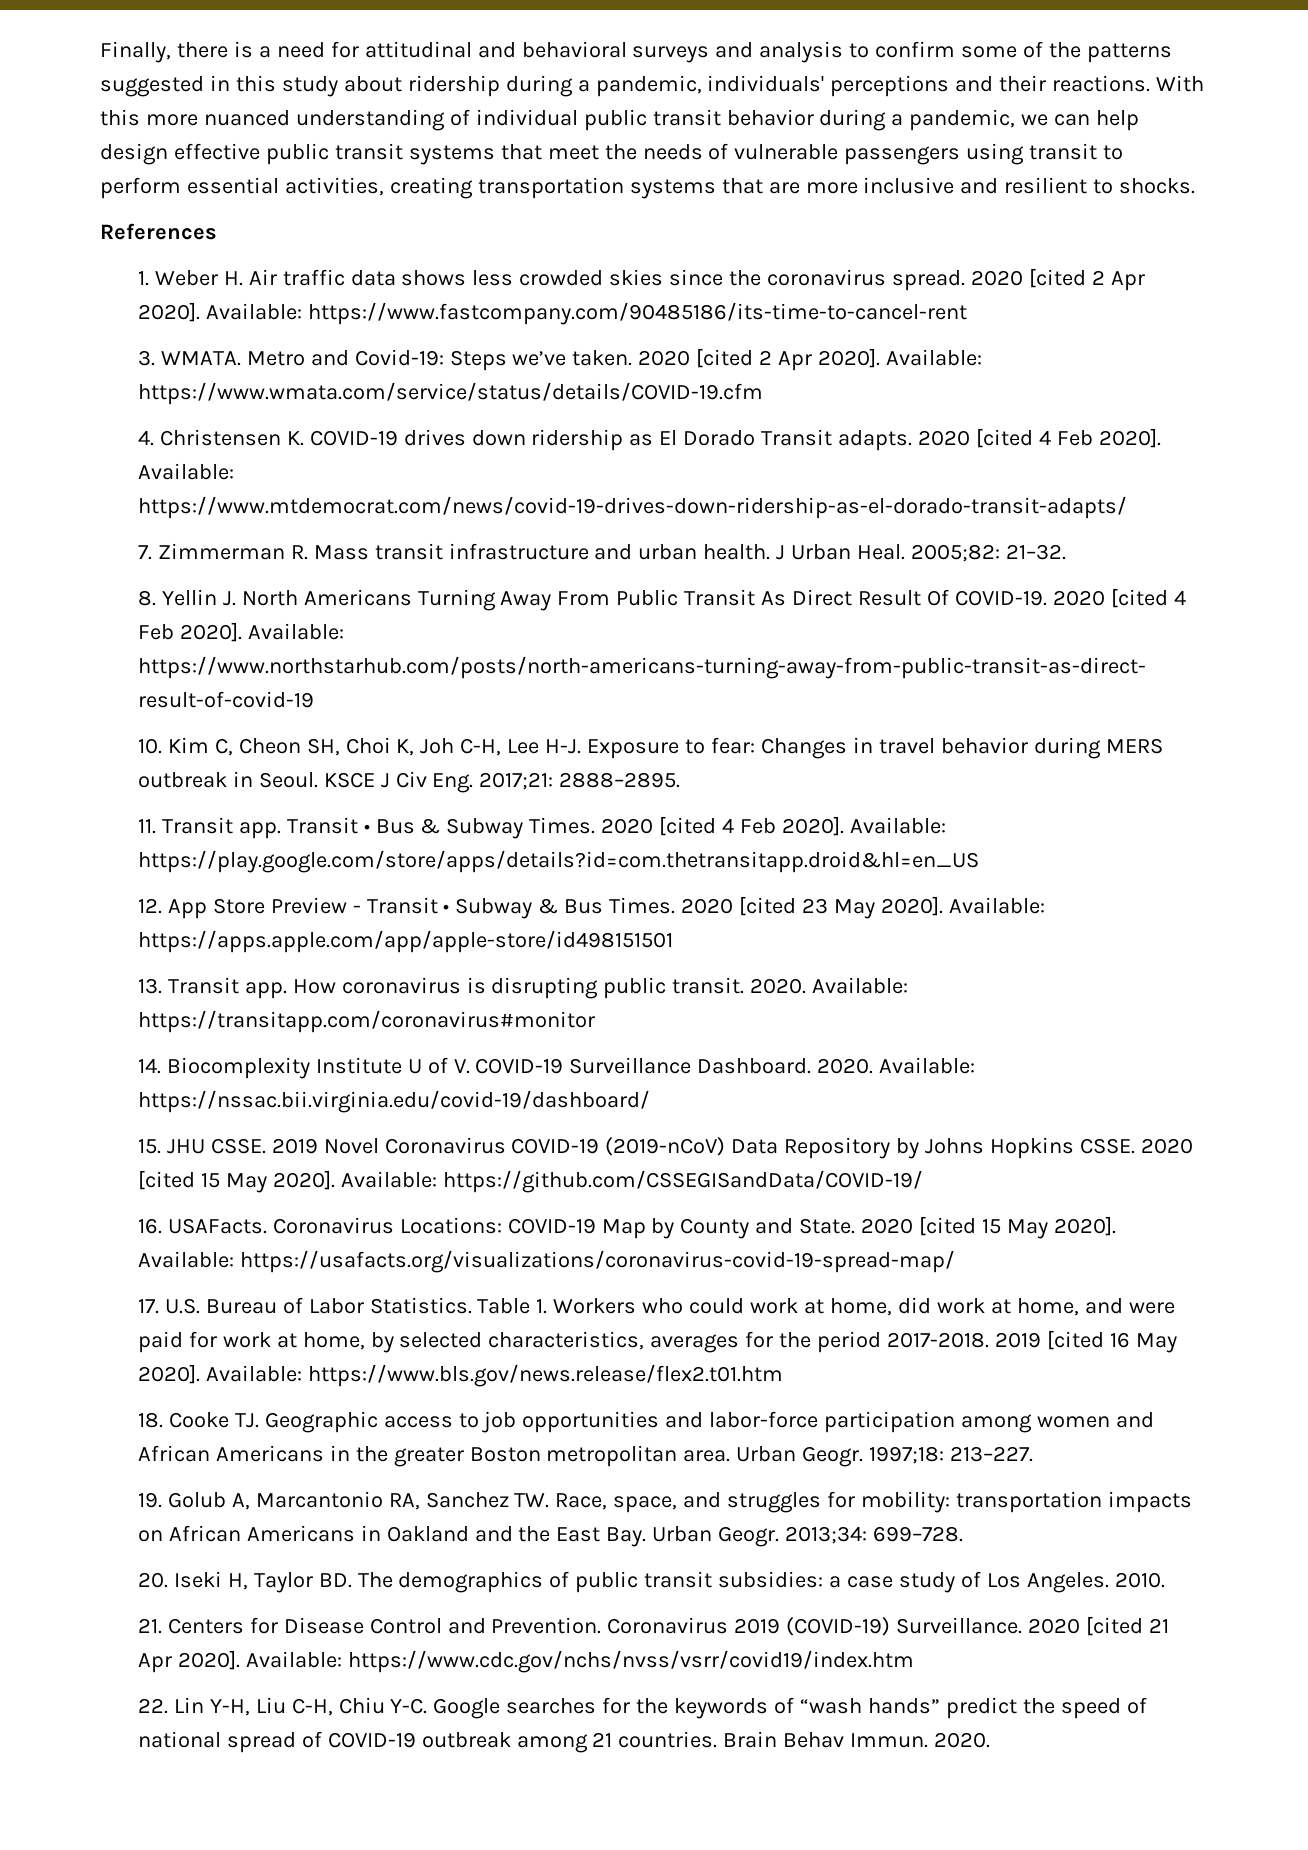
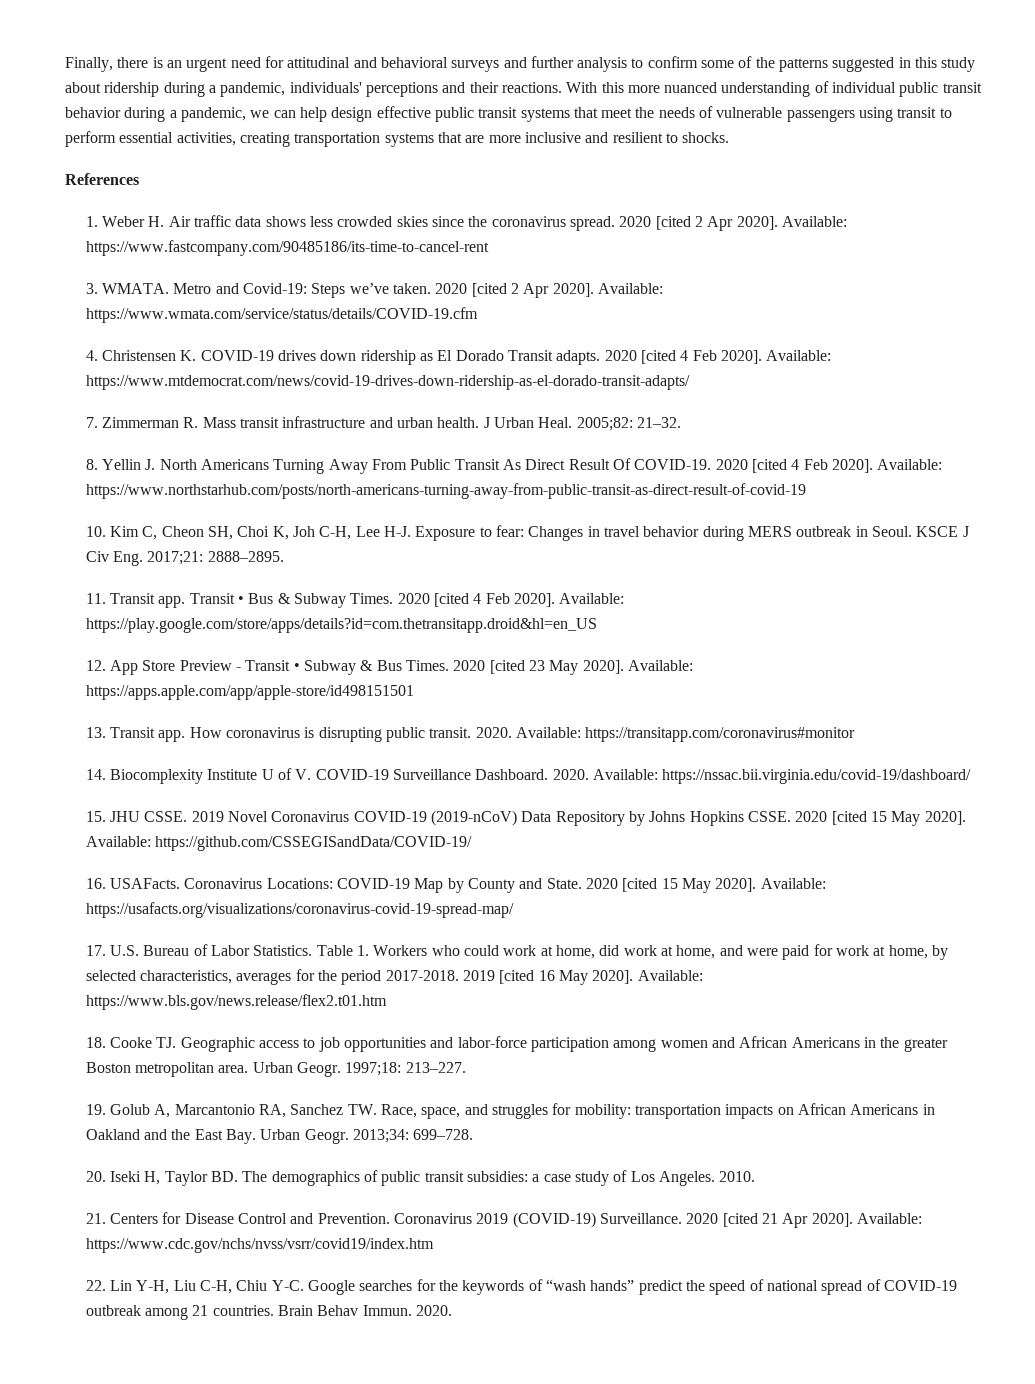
[258,46,271,58] a -> [166,58,228,72] an urgent
(754, 50) none -> [530,56,574,68] further

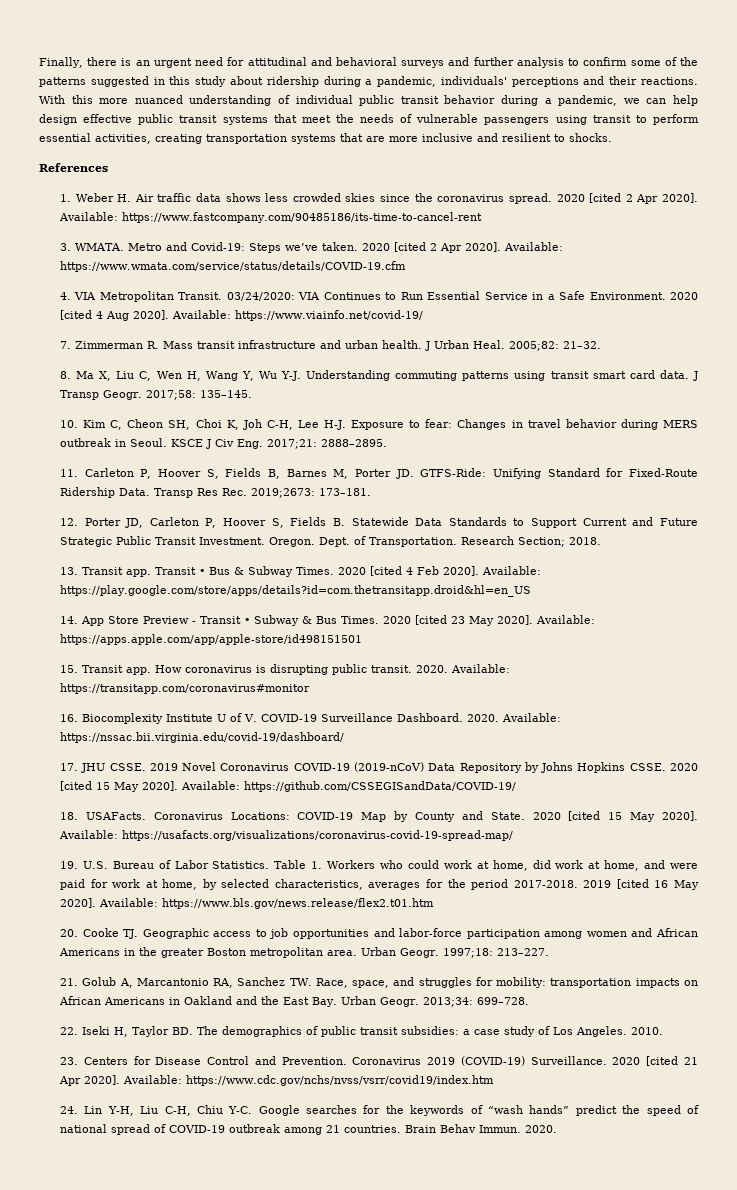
[102,350,832,365] [85,375,690,390] Christensen K. COVID-19 drives down ridership as El Dorado Transit adapts. 2020 [cited 4 Feb 2020]. Available: https://www.mtdemocrat.com/news/covid-19-drives-down-ridership-as-el-dorado-transit-adapts/ -> [74,291,699,302] [59,310,423,321] VIA Metropolitan Transit. 03/24/2020: VIA Continues to Run Essential Service in a Safe Environment. 2020 [cited 4 Aug 2020]. Available: https://www.viainfo.net/covid-19/
[102,458,943,474] [85,483,806,499] Yellin J. North Americans Turning Away From Public Transit As Direct Result Of COVID-19. 2020 [cited 4 Feb 2020]. Available: https://www.northstarhub.com/posts/north-americans-turning-away-from-public-transit-as-direct-result-of-covid-19 -> [76,370,698,381] [59,390,252,400] Ma X, Liu C, Wen H, Wang Y, Wu Y-J. Understanding commuting patterns using transit smart card data. J Transp Geogr. 2017;58: 135–145.
(106, 598) none -> [84,468,699,479] [59,487,371,498] [59,517,699,528] [59,536,601,547] [59,567,78,575] Carleton P, Hoover S, Fields B, Barnes M, Porter JD. GTFS-Ride: Unifying Standard for Fixed-Route Ridership Data. Transp Res Rec. 2019;2673: 173–181. // 12. Porter JD, Carleton P, Hoover S, Fields B. Statewide Data Standards to Support Current and Future Strategic Public Transit Investment. Oregon. Dept. of Transportation. Research Section; 2018. // 13.
[85,660,106,671] 12. -> [59,616,78,624] 14.
[85,727,106,738] 13. -> [59,665,78,673] 15.
[85,769,106,780] 14. -> [59,714,78,722] 16.
[85,811,106,822] 15. -> [59,763,78,771] 17.
[85,878,106,889] 16. -> [59,812,78,820] 18.
[85,945,106,956] 17. -> [59,861,78,869] 19.
[85,1037,106,1048] 18. -> [59,929,78,937] 20.
[85,1104,106,1115] 19. -> [59,978,78,986] 21.
[85,1171,106,1182] 20. -> [59,1027,78,1035] 22.
[85,1213,106,1224] 21. -> [59,1057,78,1065] 23.
[85,1280,106,1291] 22. -> [59,1106,78,1114] 24.

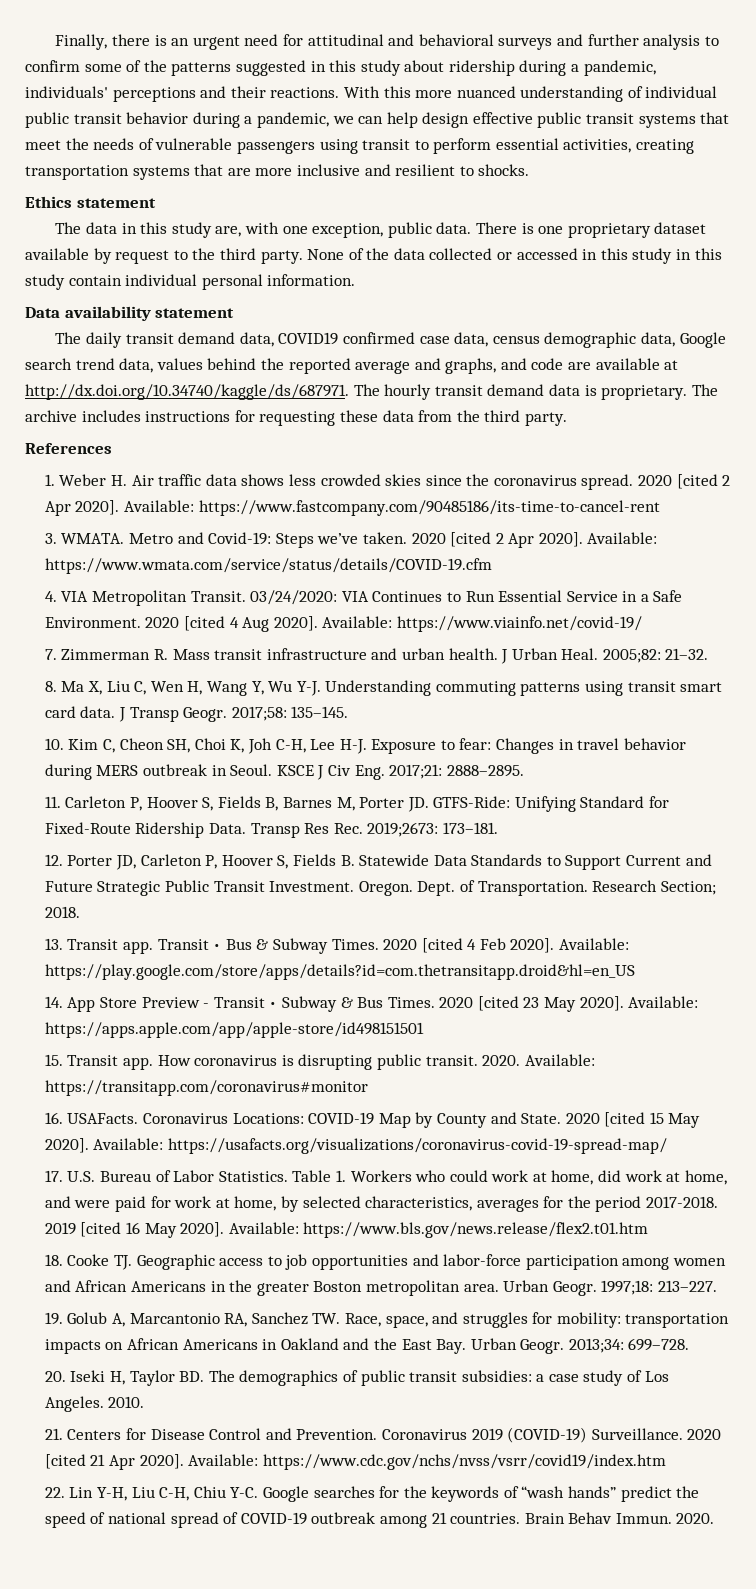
(612, 137) none -> [25,196,156,208] [55,222,707,238] [25,248,722,264] [25,274,356,290] [25,306,235,321] [55,332,726,348] [25,358,679,374] [25,384,718,400] [25,410,567,426] // Ethics statement // The data in this study are, with one exception, public data. There is one proprietary dataset available by request to the third party. None of the data collected or accessed in this study in this study contain individual personal information. // Data availability statement // The daily transit demand data, COVID19 confirmed case data, census demographic data, Google search trend data, values behind the reported average and graphs, and code are available at http://dx.doi.org/10.34740/kaggle/ds/687971. The hourly transit demand data is proprietary. The archive includes instructions for requesting these data from the third party.
[81,713,561,724] [59,732,344,743] [59,762,699,773] [59,781,516,792] [59,812,78,820] Biocomplexity Institute U of V. COVID-19 Surveillance Dashboard. 2020. Available: https://nssac.bii.virginia.edu/covid-19/dashboard/ // 17. JHU CSSE. 2019 Novel Coronavirus COVID-19 (2019-nCoV) Data Repository by Johns Hopkins CSSE. 2020 [cited 15 May 2020]. Available: https://github.com/CSSEGISandData/COVID-19/ // 18. -> (63, 1118) none
[59,861,78,869] 19. -> [44,1170,63,1182] 17.
[59,929,78,937] 20. -> [44,1254,63,1266] 18.
[59,978,78,986] 21. -> [44,1312,63,1325] 19.
[59,1027,78,1035] 22. -> [44,1371,66,1382] 20.
[59,1057,78,1065] 23. -> [44,1428,63,1440] 21.
[59,1106,78,1114] 24. -> [44,1487,65,1498] 22.

